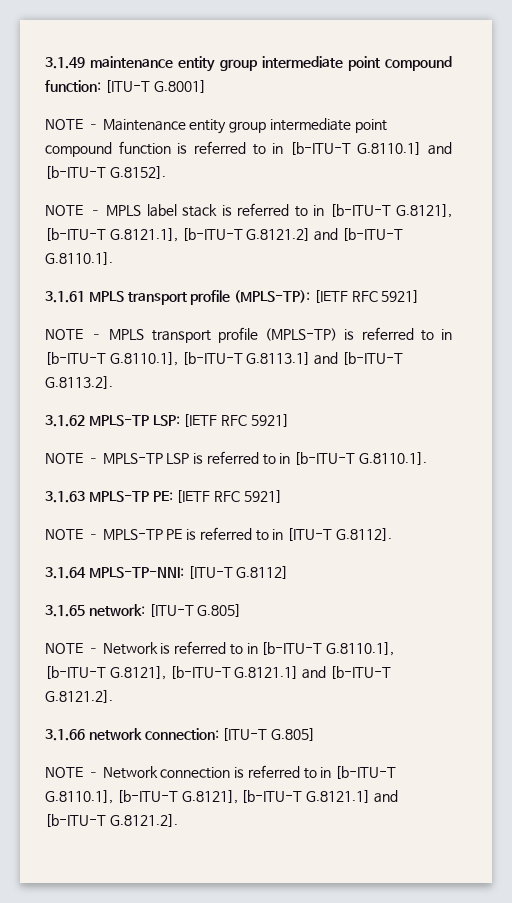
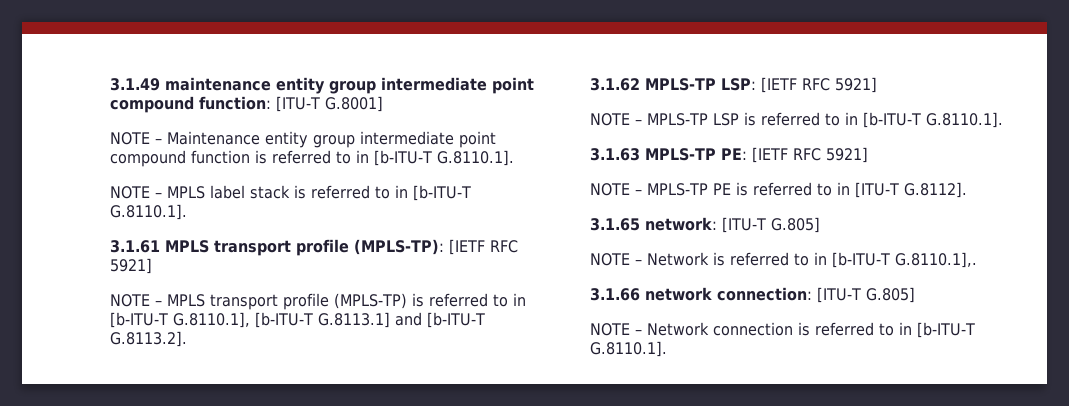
[357,142,452,155] [45,166,166,179] G.8110.1] and [b-ITU-T G.8152]. -> [436,150,514,166] G.8110.1].
[396,204,452,218] [45,228,403,242] G.8121], [b-ITU-T G.8121.1], [b-ITU-T G.8121.2] and [b-ITU-T -> (471, 193) none
[45,566,289,579] // 3.1.64 MPLS-TP-NNI: [ITU-T G.8112] -> (967, 190) none
[326,642,395,656] [45,666,391,680] [45,690,113,703] G.8110.1], [b-ITU-T G.8121], [b-ITU-T G.8121.1] and [b-ITU-T G.8121.2]. -> [894,252,977,268] G.8110.1],.
[45,790,398,804] [45,814,178,827] G.8110.1], [b-ITU-T G.8121], [b-ITU-T G.8121.1] and [b-ITU-T G.8121.2]. -> [590,341,667,357] G.8110.1].

